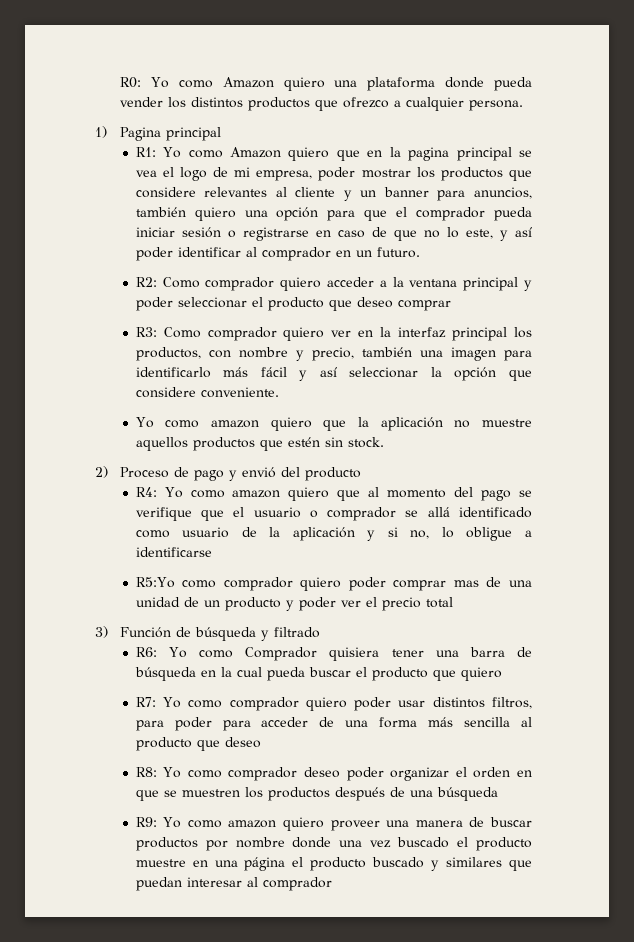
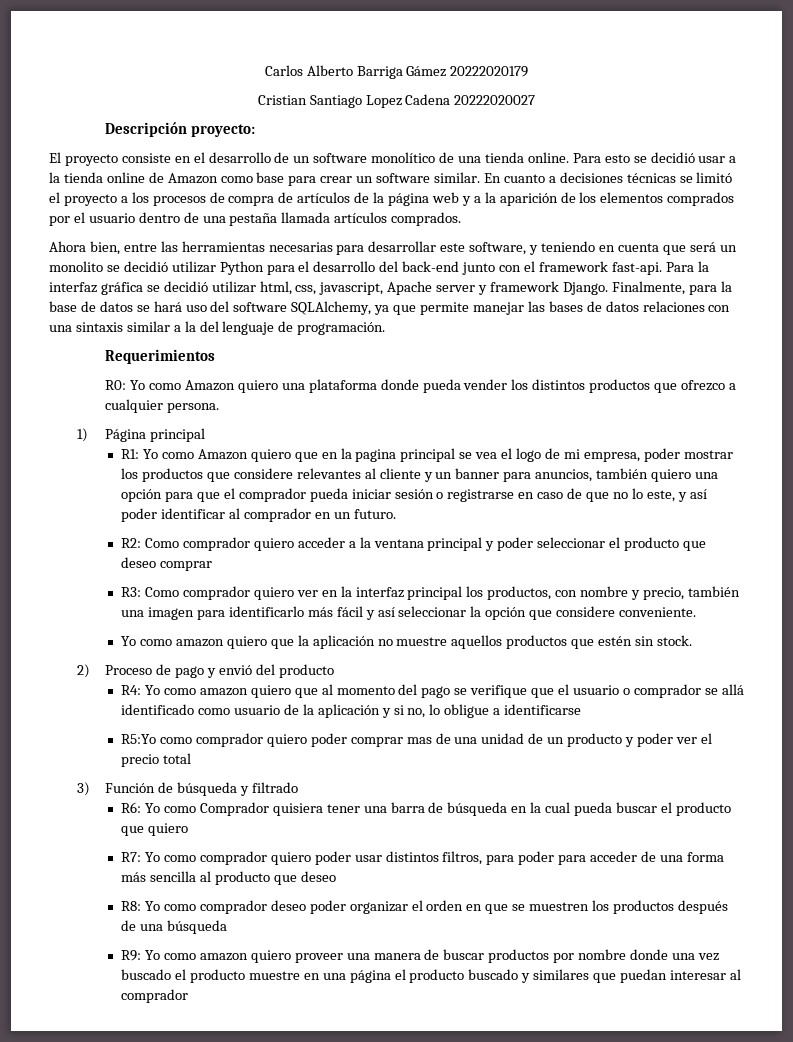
(120, 82) none -> [264,65,529,79] [257,94,536,108] [105,122,256,137] [49,152,737,166] [49,172,733,186] [49,192,735,206] [49,212,462,226] [49,241,737,255] [49,261,709,275] [49,281,732,295] [49,301,731,315] [49,321,386,335] [105,349,216,364] Carlos Alberto Barriga Gámez 20222020179 // Cristian Santiago Lopez Cadena 20222020027 // Descripción proyecto: // El proyecto consiste en el desarrollo de un software monolítico de una tienda online. Para esto se decidió usar a la tienda online de Amazon como base para crear un software similar. En cuanto a decisiones técnicas se limitó el proyecto a los procesos de compra de artículos de la página web y a la aparición de los elementos comprados por el usuario dentro de una pestaña llamada artículos comprados. // Ahora bien, entre las herramientas necesarias para desarrollar este software, y teniendo en cuenta que será un monolito se decidió utilizar Python para el desarrollo del back-end junto con el framework fast-api. Para la interfaz gráfica se decidió utilizar html, css, javascript, Apache server y framework Django. Finalmente, para la base de datos se hará uso del software SQLAlchemy, ya que permite manejar las bases de datos relaciones con una sintaxis similar a la del lenguaje de programación. // Requerimientos //
[120,127,162,141] Pagina -> [105,429,147,442] Página

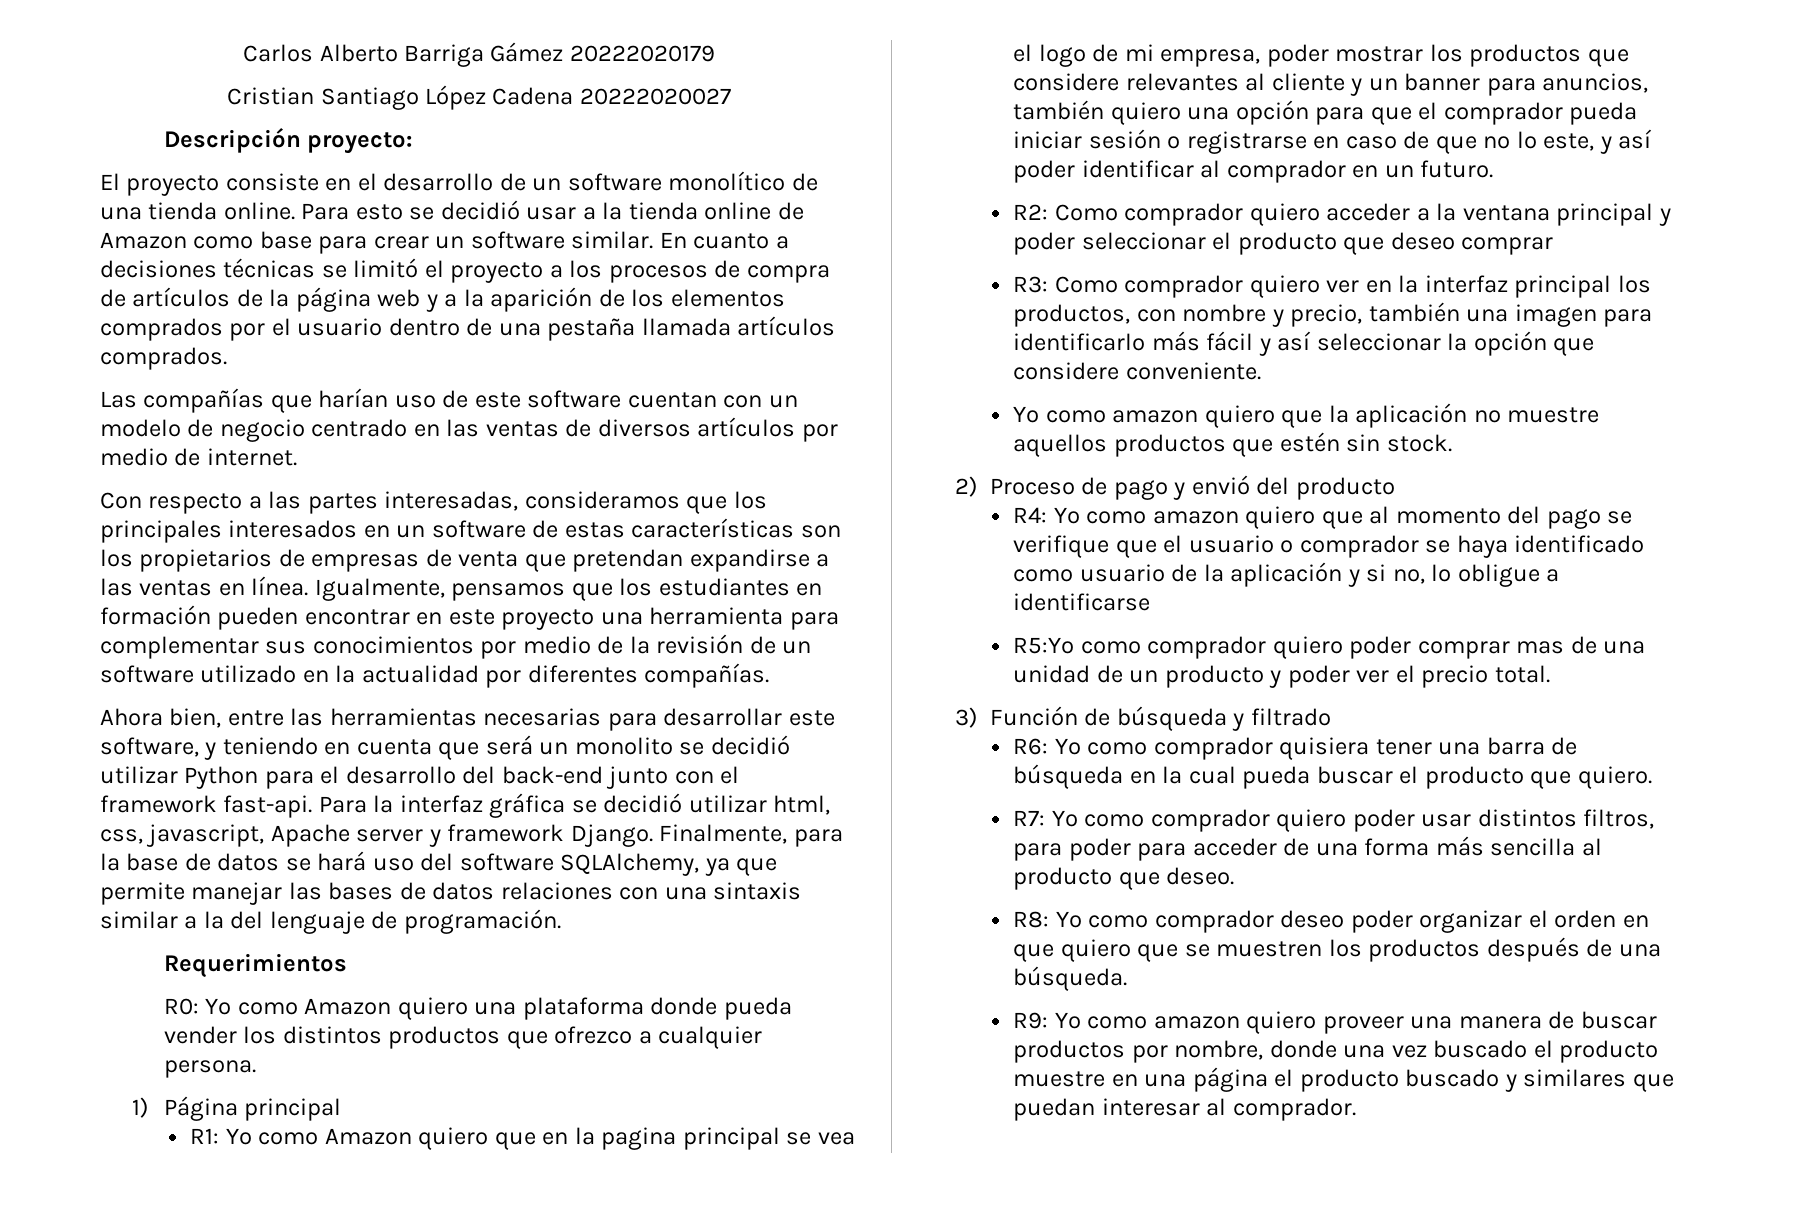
[365,95,402,108] Lopez -> [425,85,486,110] López
(462, 219) none -> [100,388,798,413] [100,417,838,442] [100,448,297,466] [100,491,767,514] [100,518,841,543] [100,549,830,572] [100,576,823,601] [100,605,839,630] [100,634,812,659] [100,663,770,688] // Las compañías que harían uso de este software cuentan con un modelo de negocio centrado en las ventas de diversos artículos por medio de internet. // Con respecto a las partes interesadas, consideramos que los principales interesados en un software de estas características son los propietarios de empresas de venta que pretendan expandirse a las ventas en línea. Igualmente, pensamos que los estudiantes en formación pueden encontrar en este proyecto una herramienta para complementar sus conocimientos por medio de la revisión de un software utilizado en la actualidad por diferentes compañías.
[721,684,744,695] allá -> [1456,535,1508,558] haya
[163,753,192,764] total -> [1494,665,1550,683] total.
[199,802,269,816] Comprador -> [1153,737,1273,760] comprador
[148,823,189,836] quiero -> [1577,766,1652,789] quiero.
[300,871,336,882] deseo -> [1166,867,1235,885] deseo.
(509, 909) none -> [1060,939,1179,962] quiero que
[166,920,227,934] búsqueda -> [1013,966,1128,991] búsqueda.
[578,949,627,960] nombre -> [1174,1040,1264,1060] nombre,
[121,989,189,1003] comprador -> [1232,1098,1356,1121] comprador.

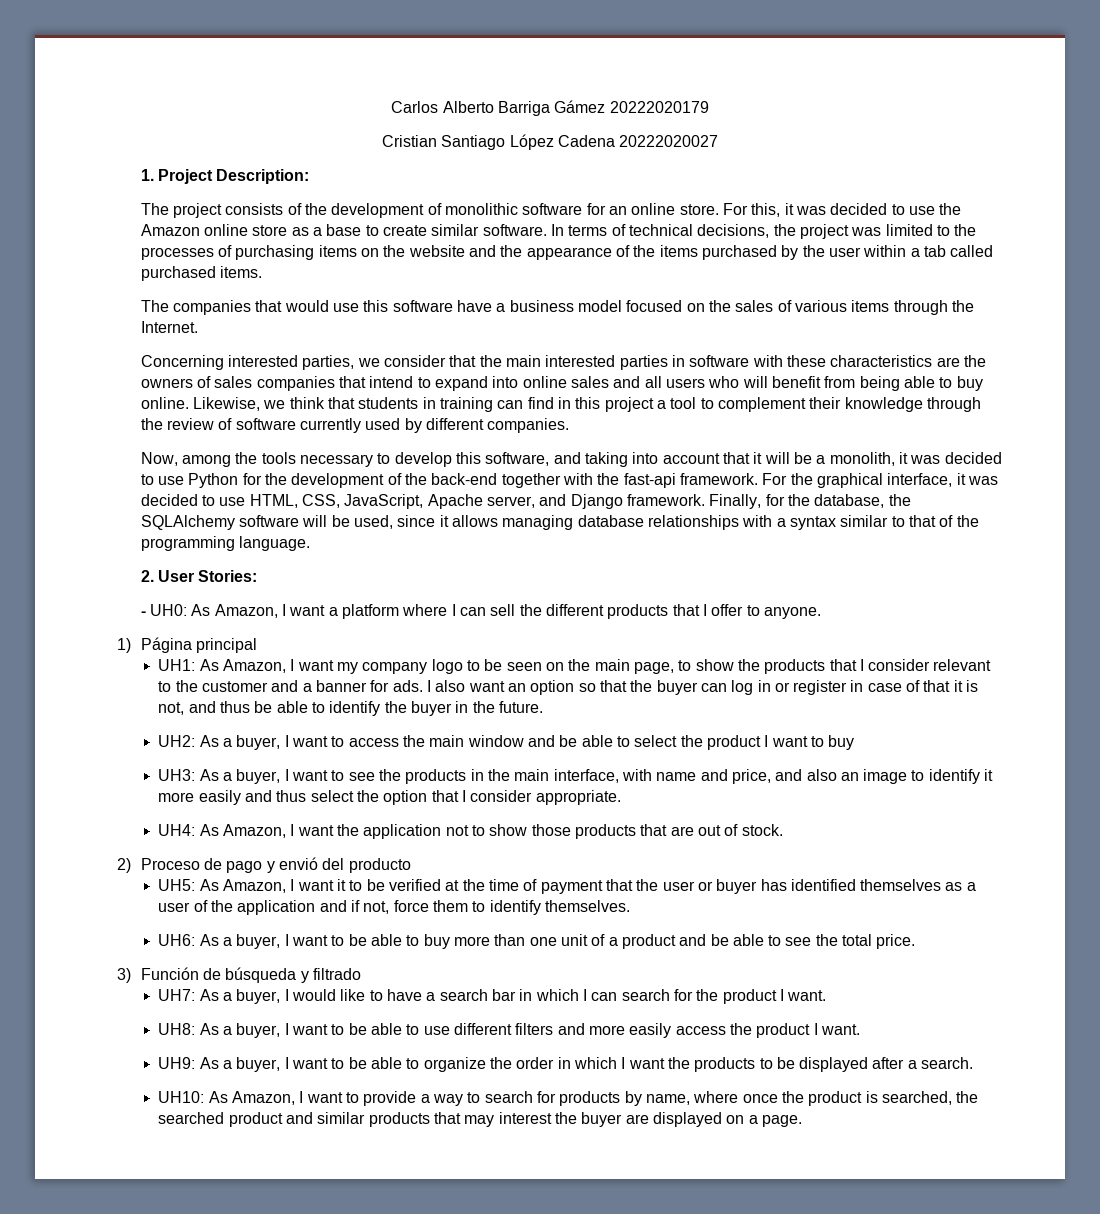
[163,128,413,154] [100,171,818,196] [100,200,804,220] [100,231,789,254] [100,258,830,283] [100,287,785,312] [100,316,836,341] [100,347,227,370] [100,388,798,413] [100,417,838,442] [100,448,297,466] [100,491,767,514] [100,518,841,543] [100,549,830,572] [100,576,823,601] [100,605,839,630] [100,634,812,659] [100,663,770,688] [100,708,835,731] [100,735,790,760] [100,766,740,789] [100,793,831,818] [100,824,843,847] [100,851,778,876] [100,882,802,905] [100,909,561,934] [163,953,347,978] [163,997,792,1020] [163,1026,763,1049] [163,1060,256,1078] [131,1096,342,1121] [190,1127,855,1150] [1013,44,1629,67] [1013,73,1649,96] [1013,100,1638,125] [1013,129,1653,154] [1013,160,1494,183] [1013,203,1671,226] [1013,232,1554,255] [1013,275,1651,298] [1013,302,1653,327] [1013,331,1595,356] [1013,362,1261,380] [1013,403,1600,428] [1013,432,1381,457] Descripción proyecto: // El proyecto consiste en el desarrollo de un software monolítico de una tienda online. Para esto se decidió usar a la tienda online de Amazon como base para crear un software similar. En cuanto a decisiones técnicas se limitó el proyecto a los procesos de compra de artículos de la página web y a la aparición de los elementos comprados por el usuario dentro de una pestaña llamada artículos comprados. // Las compañías que harían uso de este software cuentan con un modelo de negocio centrado en las ventas de diversos artículos por medio de internet. // Con respecto a las partes interesadas, consideramos que los principales interesados en un software de estas características son los propietarios de empresas de venta que pretendan expandirse a las ventas en línea. Igualmente, pensamos que los estudiantes en formación pueden encontrar en este proyecto una herramienta para complementar sus conocimientos por medio de la revisión de un software utilizado en la actualidad por diferentes compañías. // Ahora bien, entre las herramientas necesarias para desarrollar este software, y teniendo en cuenta que será un monolito se decidió utilizar Python para el desarrollo del back-end junto con el framework fast-api. Para la interfaz gráfica se decidió utilizar html, css, javascript, Apache server y framework Django. Finalmente, para la base de datos se hará uso del software SQLAlchemy, ya que permite manejar las bases de datos relaciones con una sintaxis similar a la del lenguaje de programación. // Requerimientos // R0: Yo como Amazon quiero una plataforma donde pueda vender los distintos productos que ofrezco a cualquier persona. // 1) Página principal // R1: Yo como Amazon quiero que en la pagina principal se vea el logo de mi empresa, poder mostrar los productos que considere relevantes al cliente y un banner para anuncios, también quiero una opción para que el comprador pueda iniciar sesión o registrarse en caso de que no lo este, y así poder identificar al comprador en un futuro. // R2: Como comprador quiero acceder a la ventana principal y poder seleccionar el producto que deseo comprar // R3: Como comprador quiero ver en la interfaz principal los productos, con nombre y precio, también una imagen para identificarlo más fácil y así seleccionar la opción que considere conveniente. // Yo como amazon quiero que la aplicación no muestre aquellos productos que estén sin -> [140,169,310,184] [140,203,962,218] [140,224,977,239] [140,245,994,260] [140,266,263,281] [140,300,974,315] [140,321,198,333] [140,355,986,370] [140,376,983,391] [140,397,981,412] [140,418,570,433] [140,452,1002,467] [140,473,998,488] [140,494,911,509] [140,515,979,530] [140,536,311,551] [140,570,258,582] [140,604,821,619] [117,637,258,653] [158,659,992,674] [158,680,979,695] [158,701,543,716] [158,735,855,750] [158,769,994,784] [158,790,621,805] [158,824,739,839] 1. Project Description: // The project consists of the development of monolithic software for an online store. For this, it was decided to use the Amazon online store as a base to create similar software. In terms of technical decisions, the project was limited to the processes of purchasing items on the website and the appearance of the items purchased by the user within a tab called purchased items. // The companies that would use this software have a business model focused on the sales of various items through the Internet. // Concerning interested parties, we consider that the main interested parties in software with these characteristics are the owners of sales companies that intend to expand into online sales and all users who will benefit from being able to buy online. Likewise, we think that students in training can find in this project a tool to complement their knowledge through the review of software currently used by different companies. // Now, among the tools necessary to develop this software, and taking into account that it will be a monolith, it was decided to use Python for the development of the back-end together with the fast-api framework. For the graphical interface, it was decided to use HTML, CSS, JavaScript, Apache server, and Django framework. Finally, for the database, the SQLAlchemy software will be used, since it allows managing database relationships with a syntax similar to that of the programming language. // 2. User Stories: // - UH0: As Amazon, I want a platform where I can sell the different products that I offer to anyone. // 1) Página principal // UH1: As Amazon, I want my company logo to be seen on the main page, to show the products that I consider relevant to the customer and a banner for ads. I also want an option so that the buyer can log in or register in case of that it is not, and thus be able to identify the buyer in the future. // UH2: As a buyer, I want to access the main window and be able to select the product I want to buy // UH3: As a buyer, I want to see the products in the main interface, with name and price, and also an image to identify it more easily and thus select the option that I consider appropriate. // UH4: As Amazon, I want the application not to show those products that are out of
[1013,506,1633,529] [1013,535,1645,558] [1013,562,1560,587] [1013,593,1151,611] [1013,636,1646,659] [1013,665,1550,688] R4: Yo como amazon quiero que al momento del pago se verifique que el usuario o comprador se haya identificado como usuario de la aplicación y si no, lo obligue a identificarse // R5:Yo como comprador quiero poder comprar mas de una unidad de un producto y poder ver el precio total. -> [158,879,976,894] [158,900,630,915] [158,934,916,949] UH5: As Amazon, I want it to be verified at the time of payment that the user or buyer has identified themselves as a user of the application and if not, force them to identify themselves. // UH6: As a buyer, I want to be able to buy more than one unit of a product and be able to see the total price.
[1013,737,1578,760] [1013,764,1652,789] [1013,809,1655,832] [1013,836,1602,861] [1013,867,1235,890] [1013,910,1649,933] [1013,937,1661,962] [1013,966,1128,991] [1013,1011,1657,1034] [1013,1040,1659,1063] [1013,1067,1674,1092] [1013,1098,1356,1121] R6: Yo como comprador quisiera tener una barra de búsqueda en la cual pueda buscar el producto que quiero. // R7: Yo como comprador quiero poder usar distintos filtros, para poder para acceder de una forma más sencilla al producto que deseo. // R8: Yo como comprador deseo poder organizar el orden en que quiero que se muestren los productos después de una búsqueda. // R9: Yo como amazon quiero proveer una manera de buscar productos por nombre, donde una vez buscado el producto muestre en una página el producto buscado y similares que puedan interesar al comprador. -> [158,989,827,1004] [158,1023,860,1038] [158,1057,974,1072] [158,1091,979,1106] [158,1112,802,1127] UH7: As a buyer, I would like to have a search bar in which I can search for the product I want. // UH8: As a buyer, I want to be able to use different filters and more easily access the product I want. // UH9: As a buyer, I want to be able to organize the order in which I want the products to be displayed after a search. // UH10: As Amazon, I want to provide a way to search for products by name, where once the product is searched, the searched product and similar products that may interest the buyer are displayed on a page.

